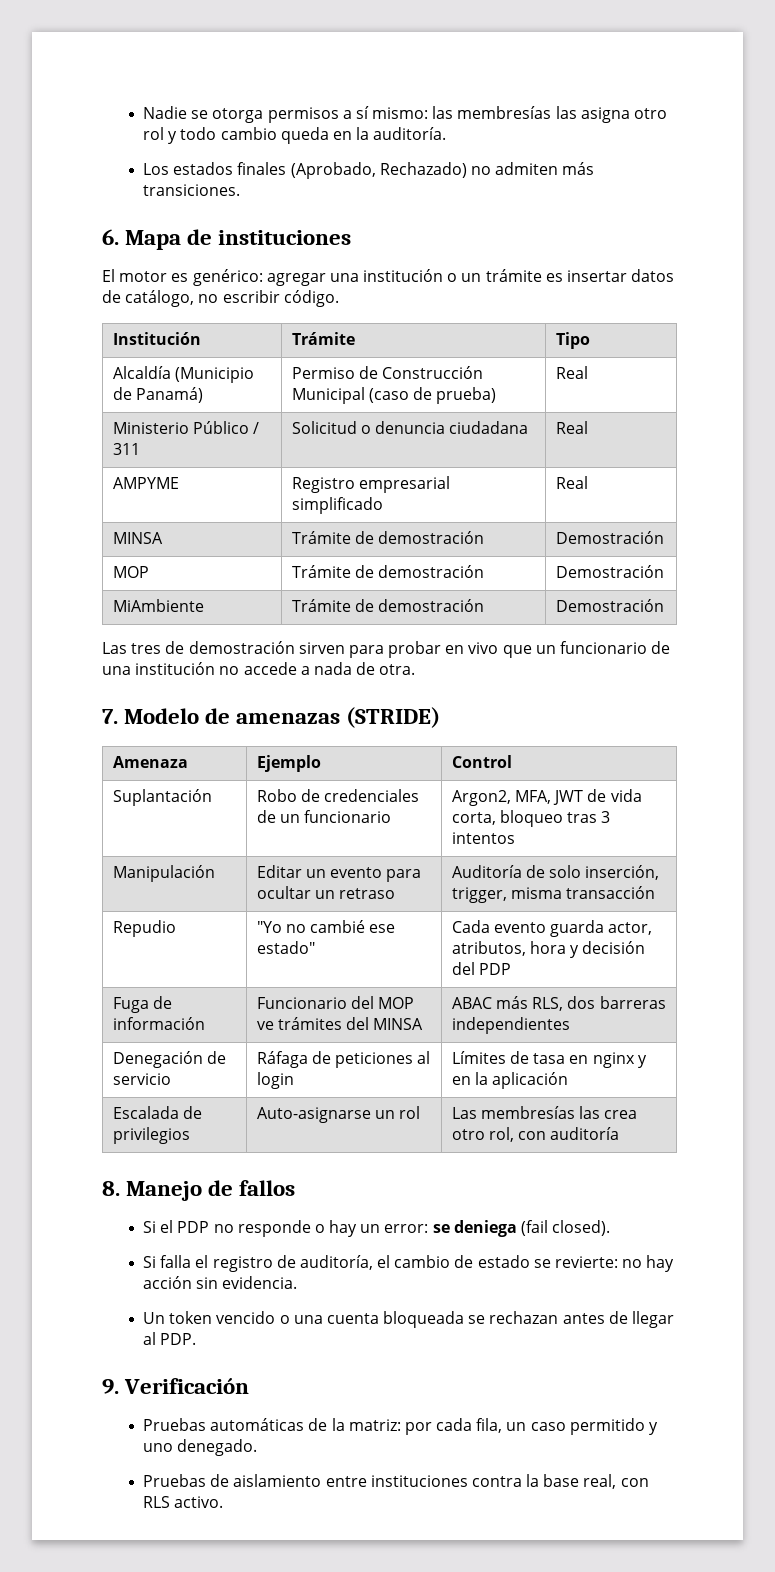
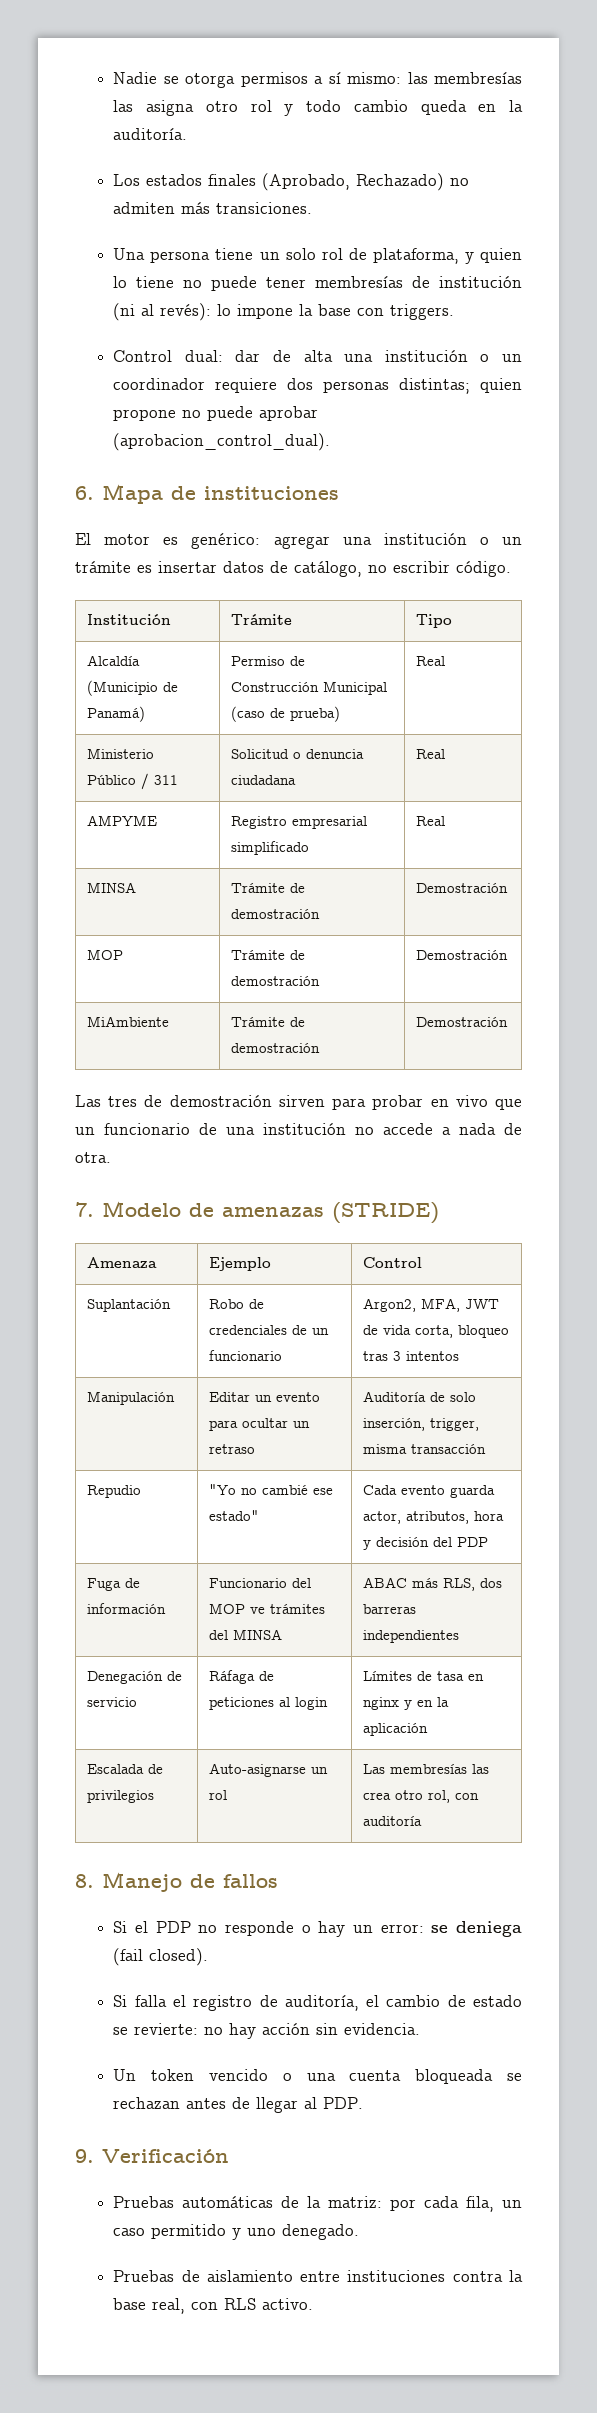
(240, 190) none -> [113,248,523,264] [113,276,522,291] [113,303,455,321] [113,350,522,362] [113,378,522,394] [113,406,319,421] [113,433,331,451] // Una persona tiene un solo rol de plataforma, y quien lo tiene no puede tener membresías de institución (ni al revés): lo impone la base con triggers. // Control dual: dar de alta una institución o un coordinador requiere dos personas distintas; quien propone no puede aprobar (aprobacion_control_dual).

